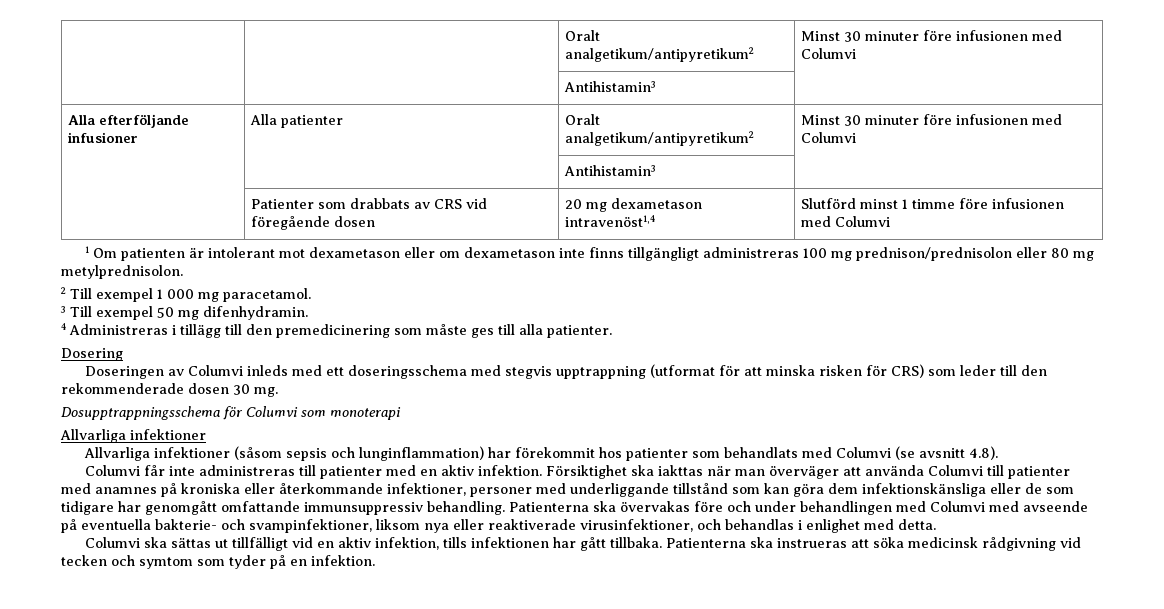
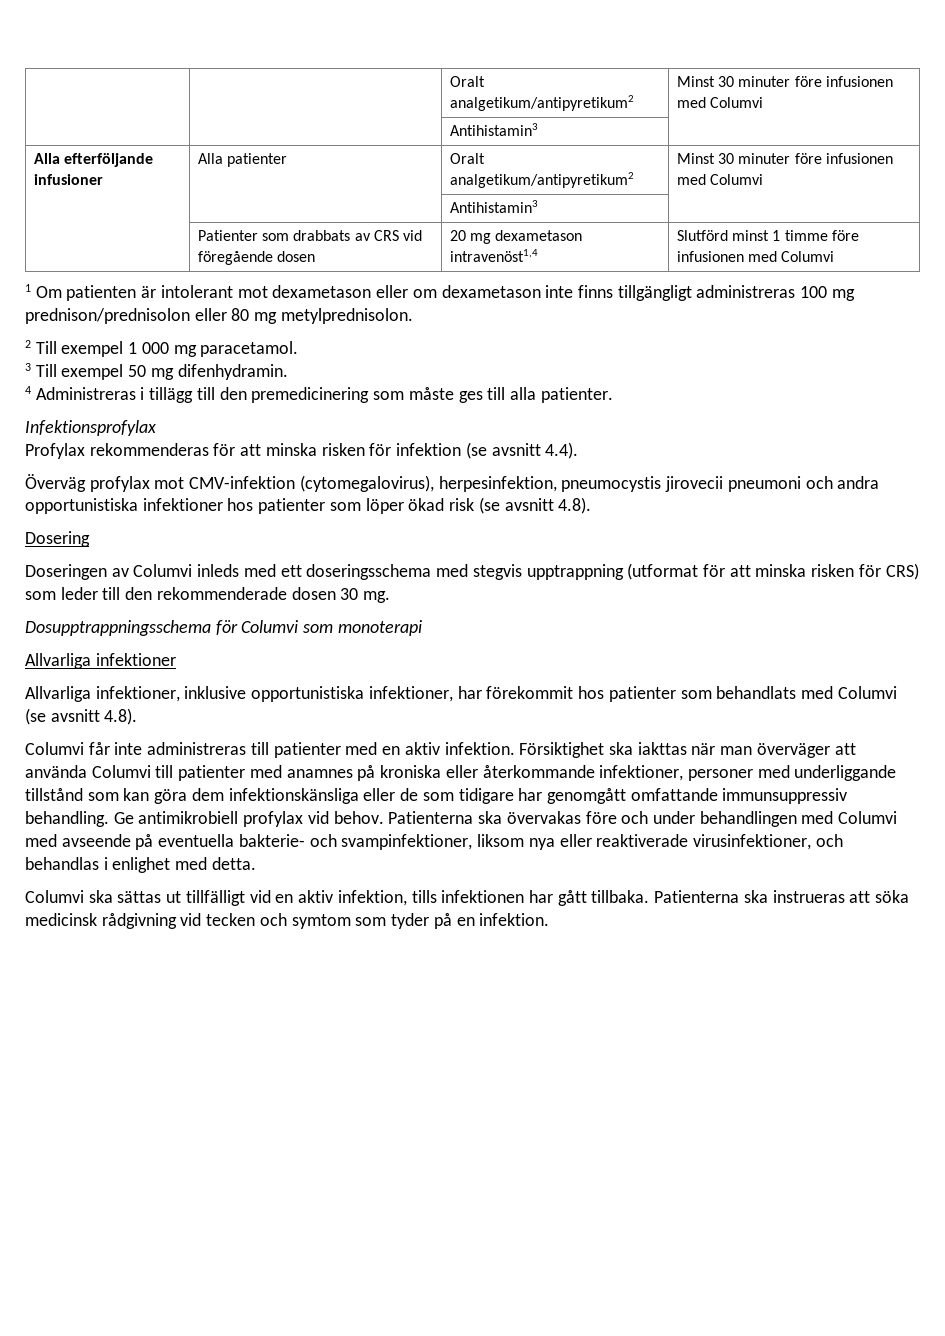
(612, 331) none -> [25,420,156,436] [25,442,579,459] [25,474,880,492] [25,497,592,514] // Infektionsprofylax // Profylax rekommenderas för att minska risken för infektion (se avsnitt 4.4). // Överväg profylax mot CMV-infektion (cytomegalovirus), herpesinfektion, pneumocystis jirovecii pneumoni och andra opportunistiska infektioner hos patienter som löper ökad risk (se avsnitt 4.8).
[153,446,484,461] infektioner (såsom sepsis och lunginflammation) -> [95,686,453,702] infektioner, inklusive opportunistiska infektioner,
(505, 508) none -> [113,811,384,827] Ge antimikrobiell profylax vid behov.

